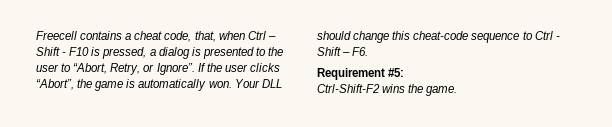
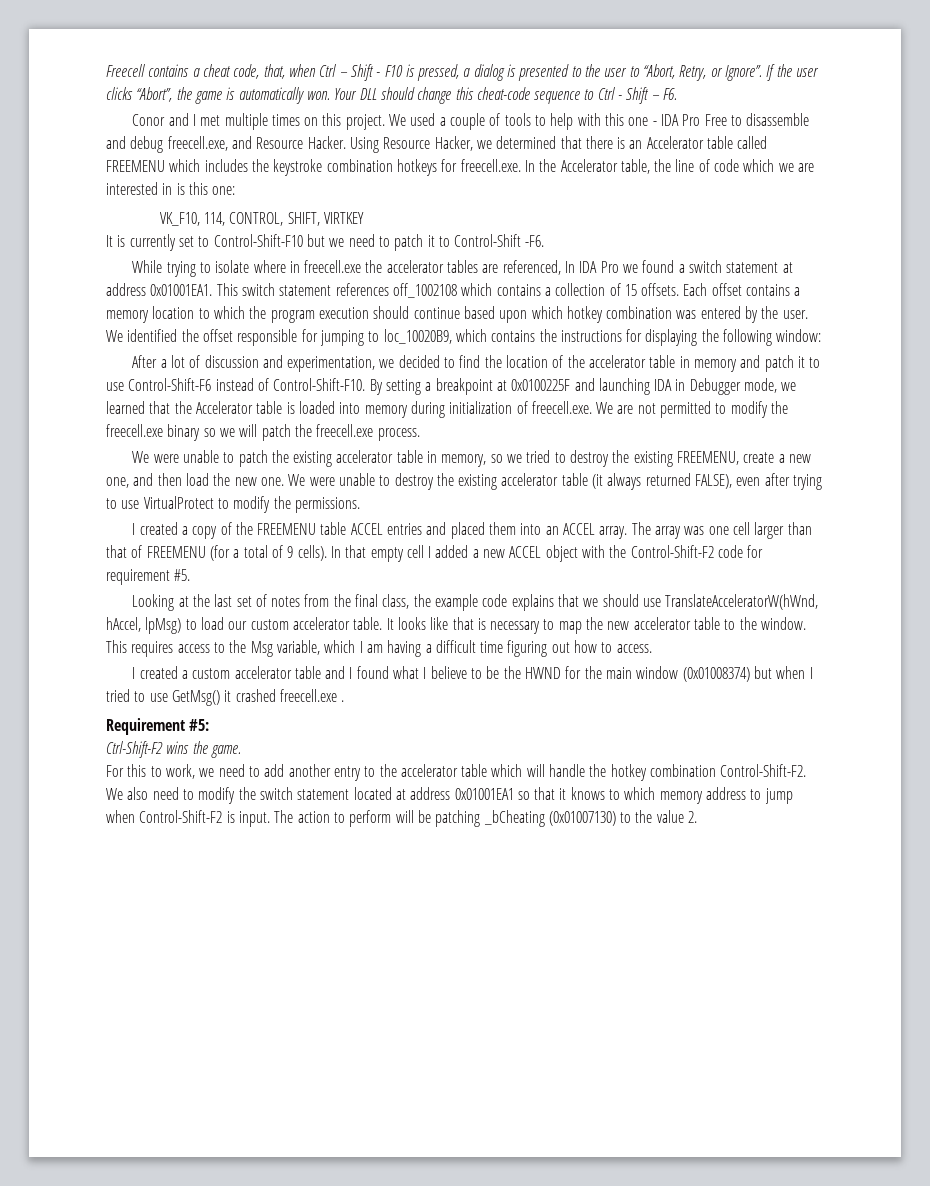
(369, 51) none -> [132,113,810,130] [106,136,768,153] [106,159,815,176] [106,182,236,195] [159,212,365,226] [106,234,545,251] [132,260,793,277] [106,283,801,298] [106,306,808,323] [106,329,822,346] [132,355,821,372] [106,378,797,395] [106,401,789,418] [106,424,420,441] [132,450,811,467] [106,473,823,490] [106,496,360,513] [132,522,812,539] [106,545,764,562] [106,569,191,585] [132,594,819,611] [106,617,807,634] [106,640,652,657] [132,666,813,682] [106,689,345,706] // Conor and I met multiple times on this project. We used a couple of tools to help with this one - IDA Pro Free to disassemble and debug freecell.exe, and Resource Hacker. Using Resource Hacker, we determined that there is an Accelerator table called FREEMENU which includes the keystroke combination hotkeys for freecell.exe. In the Accelerator table, the line of code which we are interested in is this one: // VK_F10, 114, CONTROL, SHIFT, VIRTKEY // It is currently set to Control-Shift-F10 but we need to patch it to Control-Shift -F6. // While trying to isolate where in freecell.exe the accelerator tables are referenced, In IDA Pro we found a switch statement at address 0x01001EA1. This switch statement references off_1002108 which contains a collection of 15 offsets. Each offset contains a memory location to which the program execution should continue based upon which hotkey combination was entered by the user. We identified the offset responsible for jumping to loc_10020B9, which contains the instructions for displaying the following window: // After a lot of discussion and experimentation, we decided to find the location of the accelerator table in memory and patch it to use Control-Shift-F6 instead of Control-Shift-F10. By setting a breakpoint at 0x0100225F and launching IDA in Debugger mode, we learned that the Accelerator table is loaded into memory during initialization of freecell.exe. We are not permitted to modify the freecell.exe binary so we will patch the freecell.exe process. // We were unable to patch the existing accelerator table in memory, so we tried to destroy the existing FREEMENU, create a new one, and then load the new one. We were unable to destroy the existing accelerator table (it always returned FALSE), even after trying to use VirtualProtect to modify the permissions. // I created a copy of the FREEMENU table ACCEL entries and placed them into an ACCEL array. The array was one cell larger than that of FREEMENU (for a total of 9 cells). In that empty cell I added a new ACCEL object with the Control-Shift-F2 code for requirement #5. // Looking at the last set of notes from the final class, the example code explains that we should use TranslateAcceleratorW(hWnd, hAccel, lpMsg) to load our custom accelerator table. It looks like that is necessary to map the new accelerator table to the window. This requires access to the Msg variable, which I am having a difficult time figuring out how to access. // I created a custom accelerator table and I found what I believe to be the HWND for the main window (0x01008374) but when I tried to use GetMsg() it crashed freecell.exe .
(458, 91) none -> [106,764,807,781] [106,787,793,804] [106,810,698,827] // For this to work, we need to add another entry to the accelerator table which will handle the hotkey combination Control-Shift-F2. We also need to modify the switch statement located at address 0x01001EA1 so that it knows to which memory address to jump when Control-Shift-F2 is input. The action to perform will be patching _bCheating (0x01007130) to the value 2.

